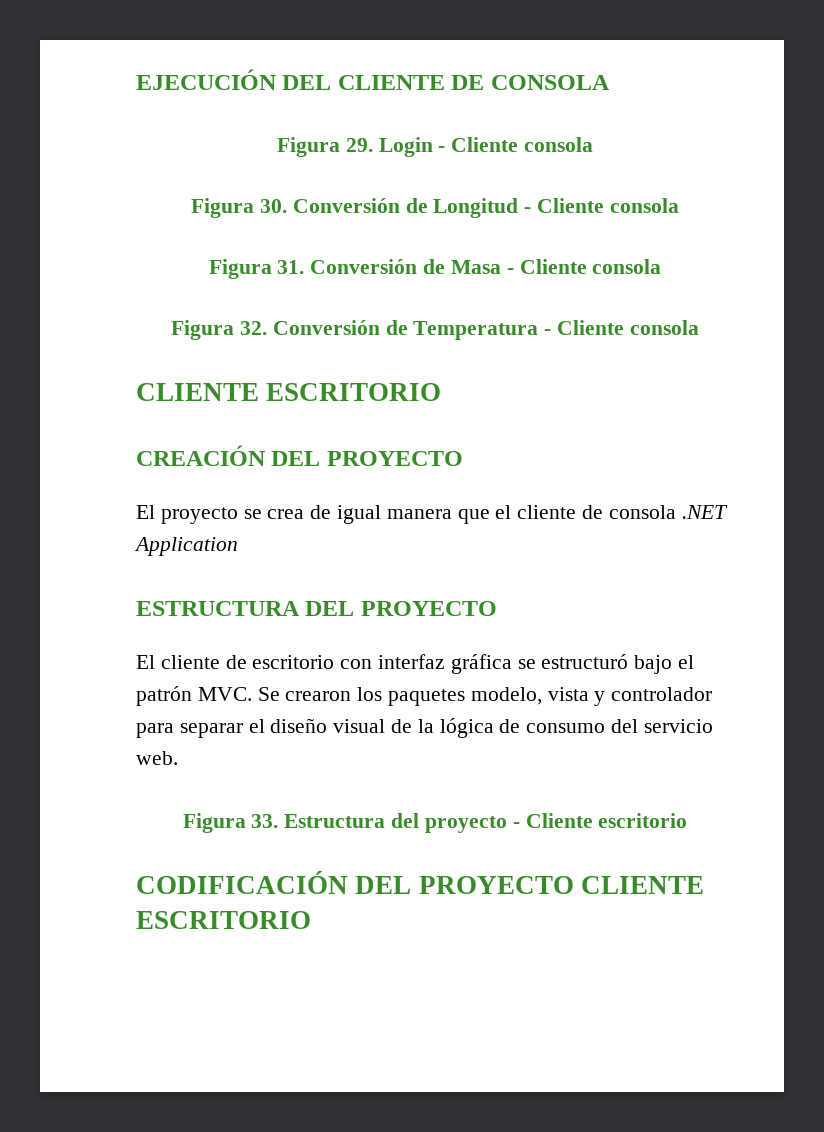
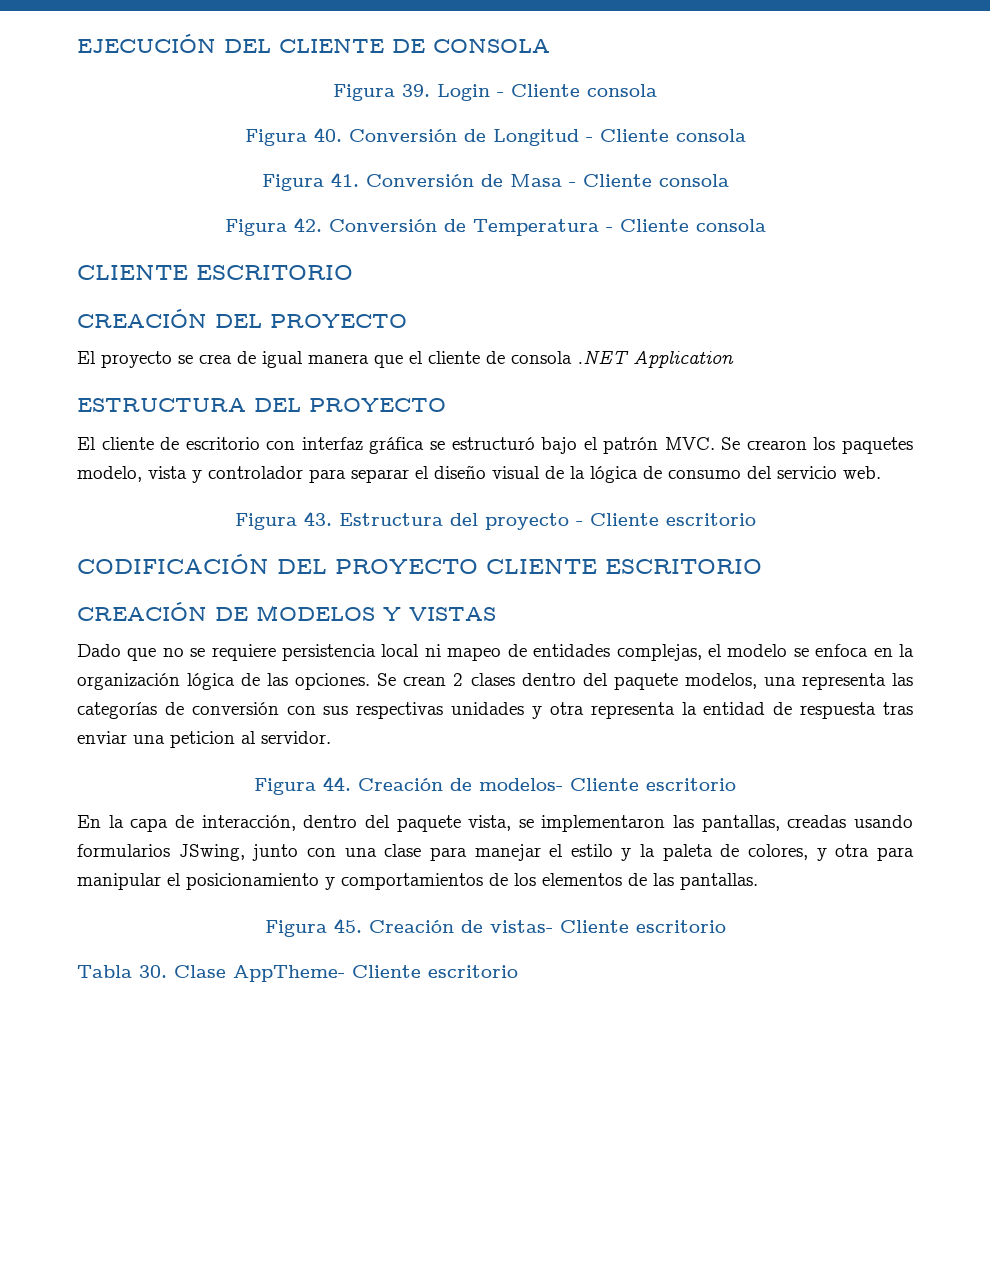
[345,138,373,152] 29. -> [402,84,430,97] 39.
[259,199,287,213] 30. -> [313,127,342,142] 40.
[277,260,305,274] 31. -> [330,172,359,187] 41.
[239,321,267,335] 32. -> [293,217,322,232] 42.
[251,814,279,828] 33. -> [303,511,332,526] 43.
(311, 920) none -> [77,602,496,621] [77,644,914,661] [77,673,914,690] [77,702,914,719] [77,731,331,748] [254,776,736,795] [77,815,913,832] [77,844,914,861] [77,873,758,890] [264,918,726,937] [77,965,518,982] // CREACIÓN DE MODELOS Y VISTAS // Dado que no se requiere persistencia local ni mapeo de entidades complejas, el modelo se enfoca en la organización lógica de las opciones. Se crean 2 clases dentro del paquete modelos, una representa las categorías de conversión con sus respectivas unidades y otra representa la entidad de respuesta tras enviar una peticion al servidor. // Figura 44. Creación de modelos- Cliente escritorio // En la capa de interacción, dentro del paquete vista, se implementaron las pantallas, creadas usando formularios JSwing, junto con una clase para manejar el estilo y la paleta de colores, y otra para manipular el posicionamiento y comportamientos de los elementos de las pantallas. // Figura 45. Creación de vistas- Cliente escritorio // Tabla 30. Clase AppTheme- Cliente escritorio

